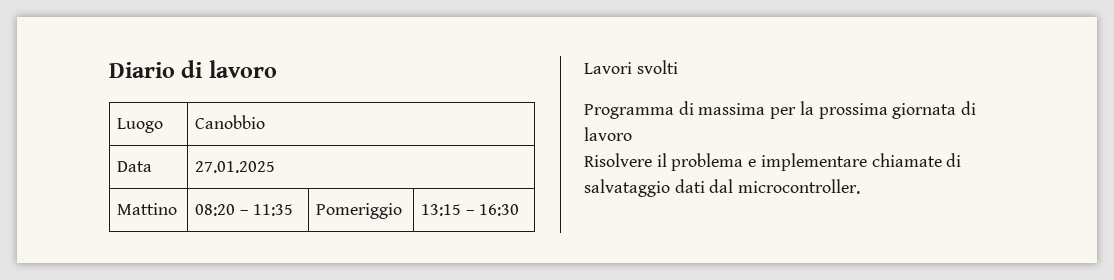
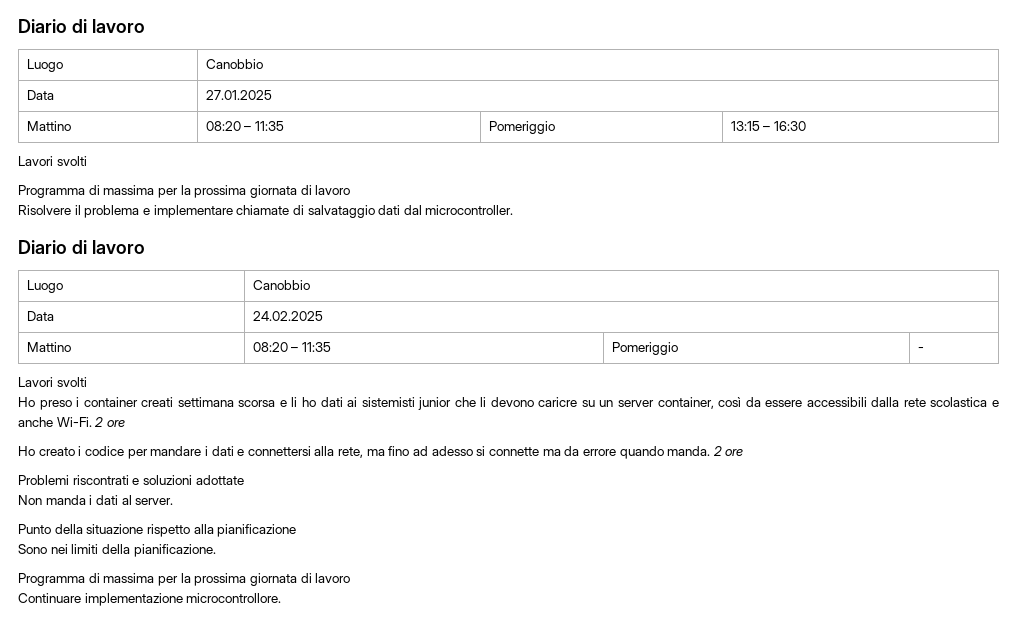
(861, 186) none -> [18,240,145,254] [26,280,63,293] [252,280,310,290] [26,311,54,321] [252,311,323,321] [26,342,71,352] [252,342,332,352] [611,342,678,355] [917,347,924,352] [18,377,87,387] [18,397,1000,410] [18,417,125,427] [18,446,744,459] [18,475,244,485] [18,495,174,505] [18,524,297,537] [18,544,216,557] [18,573,351,586] [18,593,282,606] // Diario di lavoro // Luogo | Canobbio // Data | 24.02.2025 // Mattino | 08:20 – 11:35 | Pomeriggio | - // Lavori svolti // Ho preso i container creati settimana scorsa e li ho dati ai sistemisti junior che li devono caricre su un server container, così da essere accessibili dalla rete scolastica e anche Wi-Fi. 2 ore // Ho creato i codice per mandare i dati e connettersi alla rete, ma fino ad adesso si connette ma da errore quando manda. 2 ore // Problemi riscontrati e soluzioni adottate // Non manda i dati al server. // Punto della situazione rispetto alla pianificazione // Sono nei limiti della pianificazione. // Programma di massima per la prossima giornata di lavoro // Continuare implementazione microcontrollore.

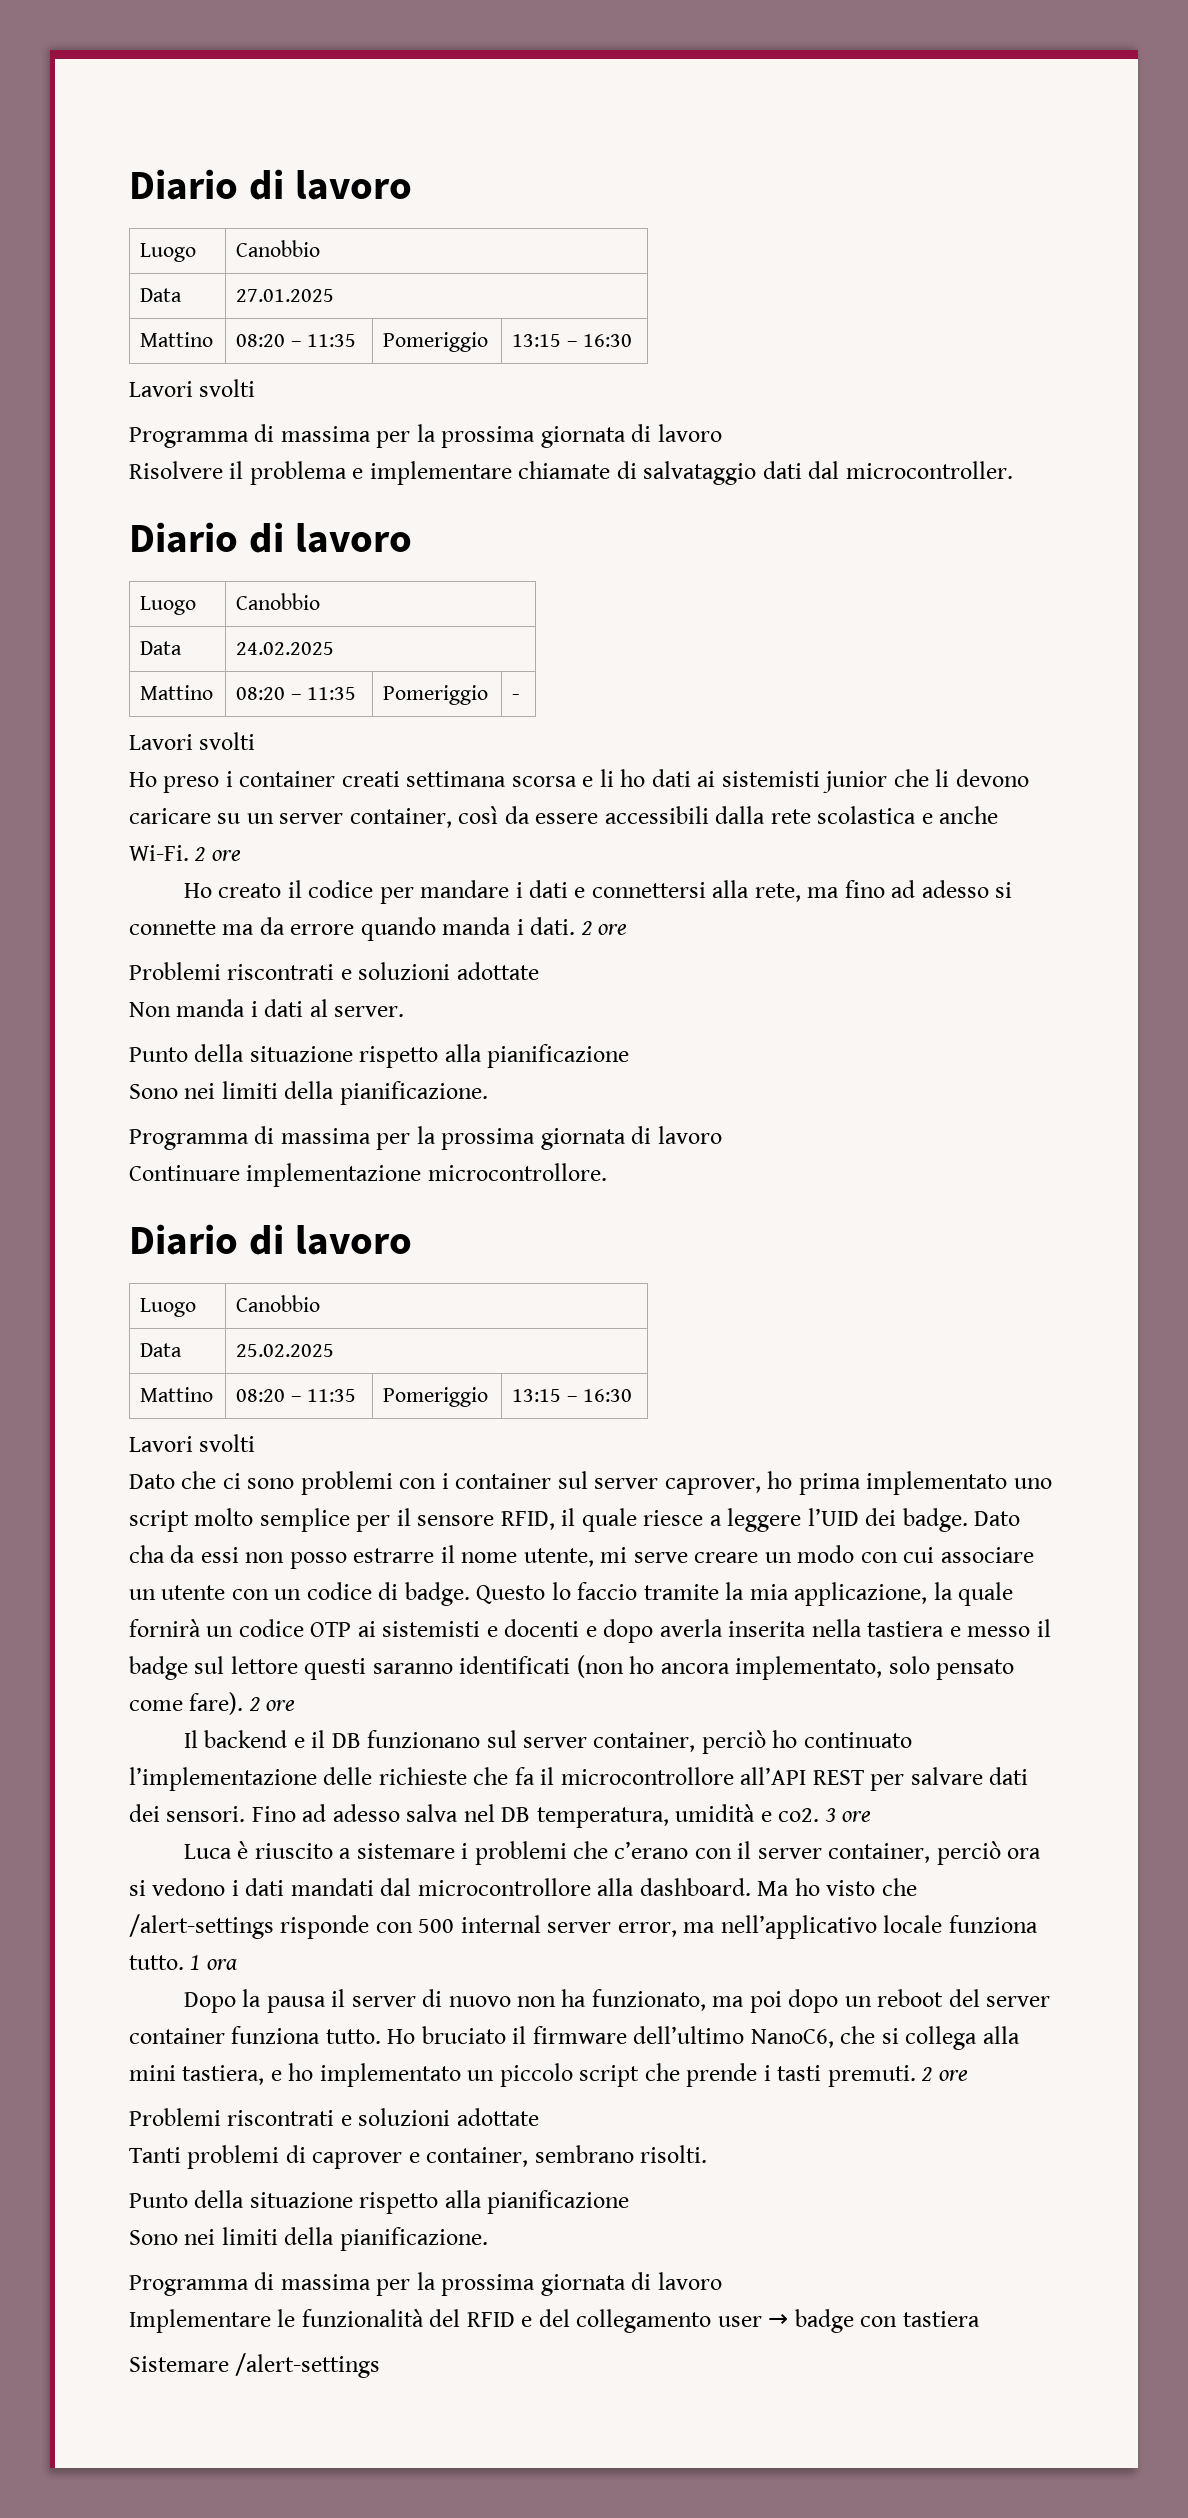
[538,397,578,407] caricre -> [129,808,211,824] caricare
[78,446,82,456] i -> [287,880,302,898] il
[667,446,711,456] manda. -> [442,917,576,935] manda i dati.
(282, 598) none -> [129,1224,413,1255] [140,1298,197,1317] [236,1295,321,1312] [140,1343,183,1357] [236,1344,335,1357] [140,1387,214,1402] [236,1389,356,1402] [383,1387,489,1407] [512,1389,632,1402] [129,1434,256,1452] [129,1471,1052,1495] [129,1508,1021,1532] [129,1545,1034,1569] [129,1582,1014,1606] [129,1619,1051,1643] [129,1655,1015,1680] [129,1692,296,1715] [183,1730,912,1754] [129,1767,1029,1791] [129,1804,872,1828] [183,1841,1042,1865] [129,1878,917,1896] [129,1914,1038,1939] [129,1955,237,1970] [183,1989,1051,2013] [129,2026,1020,2050] [129,2063,968,2087] [129,2108,539,2126] [129,2145,708,2169] [129,2190,630,2214] [129,2227,488,2251] [129,2272,722,2296] [129,2309,980,2333] [129,2353,381,2378] // Diario di lavoro // Luogo | Canobbio // Data | 25.02.2025 // Mattino | 08:20 – 11:35 | Pomeriggio | 13:15 – 16:30 // Lavori svolti // Dato che ci sono problemi con i container sul server caprover, ho prima implementato uno script molto semplice per il sensore RFID, il quale riesce a leggere l’UID dei badge. Dato cha da essi non posso estrarre il nome utente, mi serve creare un modo con cui associare un utente con un codice di badge. Questo lo faccio tramite la mia applicazione, la quale fornirà un codice OTP ai sistemisti e docenti e dopo averla inserita nella tastiera e messo il badge sul lettore questi saranno identificati (non ho ancora implementato, solo pensato come fare). 2 ore // Il backend e il DB funzionano sul server container, perciò ho continuato l’implementazione delle richieste che fa il microcontrollore all’API REST per salvare dati dei sensori. Fino ad adesso salva nel DB temperatura, umidità e co2. 3 ore // Luca è riuscito a sistemare i problemi che c’erano con il server container, perciò ora si vedono i dati mandati dal microcontrollore alla dashboard. Ma ho visto che /alert-settings risponde con 500 internal server error, ma nell’applicativo locale funziona tutto. 1 ora // Dopo la pausa il server di nuovo non ha funzionato, ma poi dopo un reboot del server container funziona tutto. Ho bruciato il firmware dell’ultimo NanoC6, che si collega alla mini tastiera, e ho implementato un piccolo script che prende i tasti premuti. 2 ore // Problemi riscontrati e soluzioni adottate // Tanti problemi di caprover e container, sembrano risolti. // Punto della situazione rispetto alla pianificazione // Sono nei limiti della pianificazione. // Programma di massima per la prossima giornata di lavoro // Implementare le funzionalità del RFID e del collegamento user → badge con tastiera // Sistemare /alert-settings

